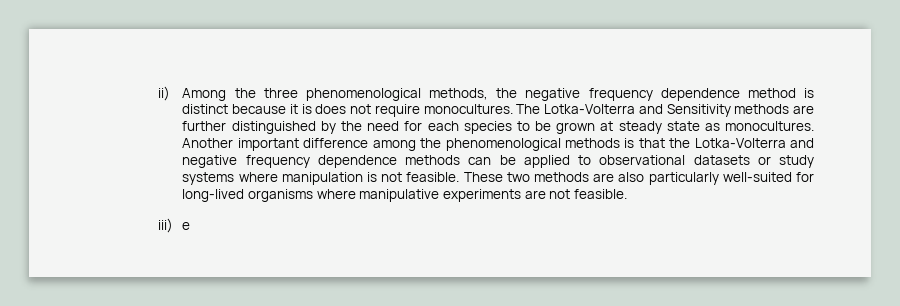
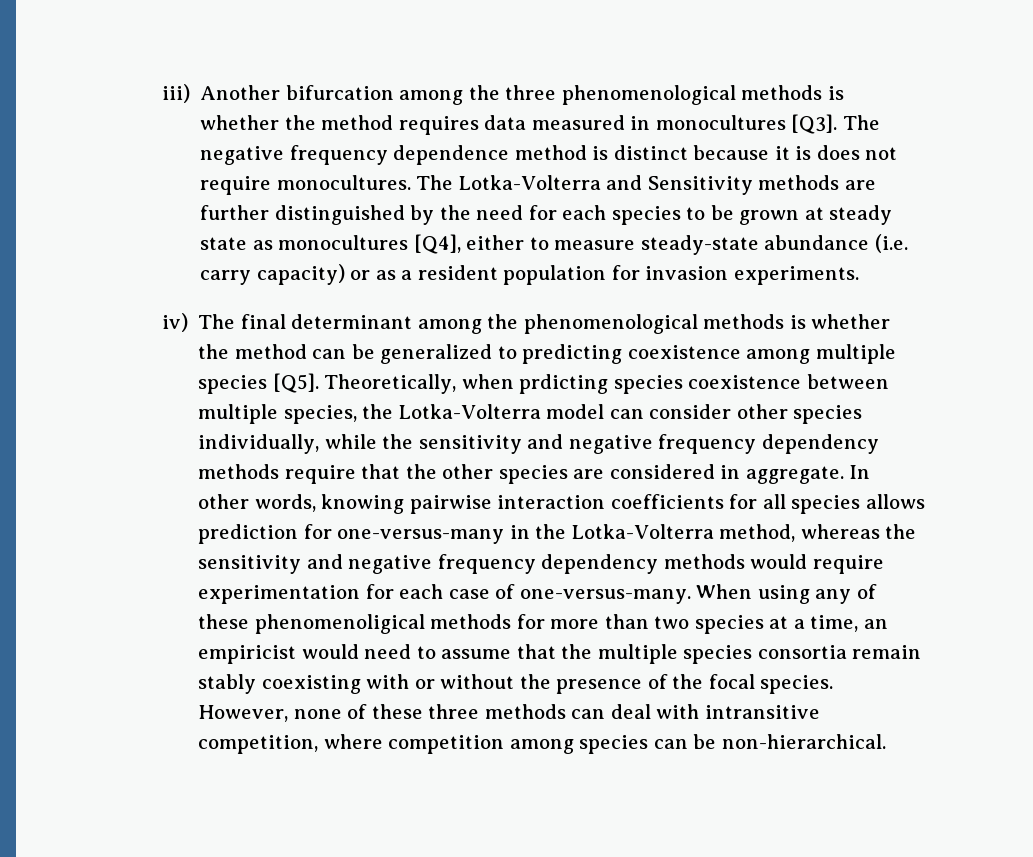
[158,86,518,101] ii) Among the three phenomenological methods, the -> [161,84,844,105] [200,114,880,135] iii) Another bifurcation among the three phenomenological methods is whether the method requires data measured in monocultures [Q3]. The
[724,121,814,131] [182,138,369,151] monocultures. Another important difference -> [278,234,908,255] [200,264,859,285] [161,313,413,332] monocultures [Q4], either to measure steady-state abundance (i.e. carry capacity) or as a resident population for invasion experiments. // iv) The final determinant
[638,138,815,148] [182,155,814,168] [182,172,814,185] [182,189,628,202] [158,218,191,233] that the Lotka-Volterra and negative frequency dependence methods can be applied to observational datasets or study systems where manipulation is not feasible. These two methods are also particularly well-suited for long-lived organisms where manipulative experiments are not feasible. // iii) e -> [811,314,891,329] [198,344,896,364] [198,373,889,394] [198,404,863,424] [198,434,879,454] [198,464,871,484] [198,494,925,514] [198,524,917,544] [198,554,884,574] [198,584,877,604] [198,614,888,634] [198,644,922,664] [198,674,834,694] [198,704,820,722] [198,734,886,754] whether the method can be generalized to predicting coexistence among multiple species [Q5]. Theoretically, when prdicting species coexistence between multiple species, the Lotka-Volterra model can consider other species individually, while the sensitivity and negative frequency dependency methods require that the other species are considered in aggregate. In other words, knowing pairwise interaction coefficients for all species allows prediction for one-versus-many in the Lotka-Volterra method, whereas the sensitivity and negative frequency dependency methods would require experimentation for each case of one-versus-many. When using any of these phenomenoligical methods for more than two species at a time, an empiricist would need to assume that the multiple species consortia remain stably coexisting with or without the presence of the focal species. However, none of these three methods can deal with intransitive competition, where competition among species can be non-hierarchical.

